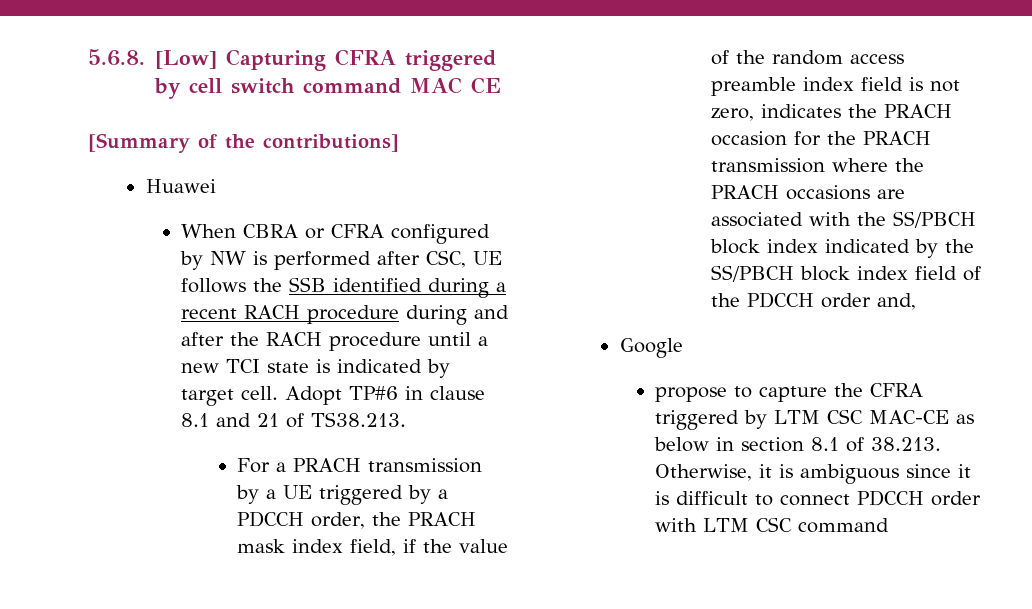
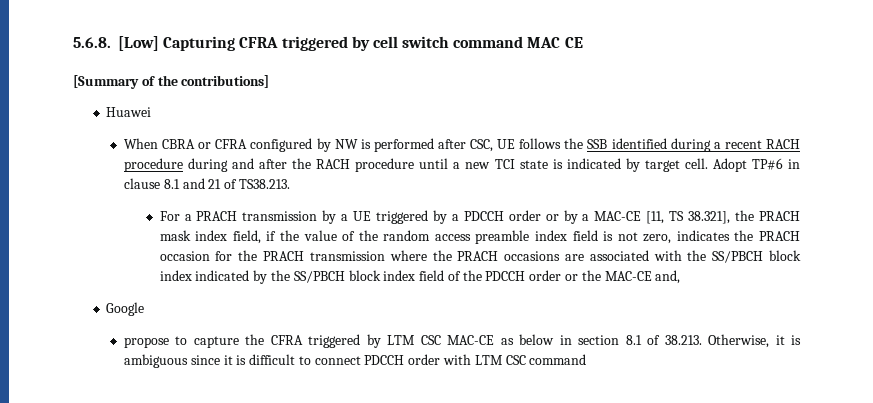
[311,512,366,529] order, -> [508,210,731,224] order or by a MAC-CE [11, TS 38.321],
(872, 300) none -> [564,270,652,281] or the MAC-CE

